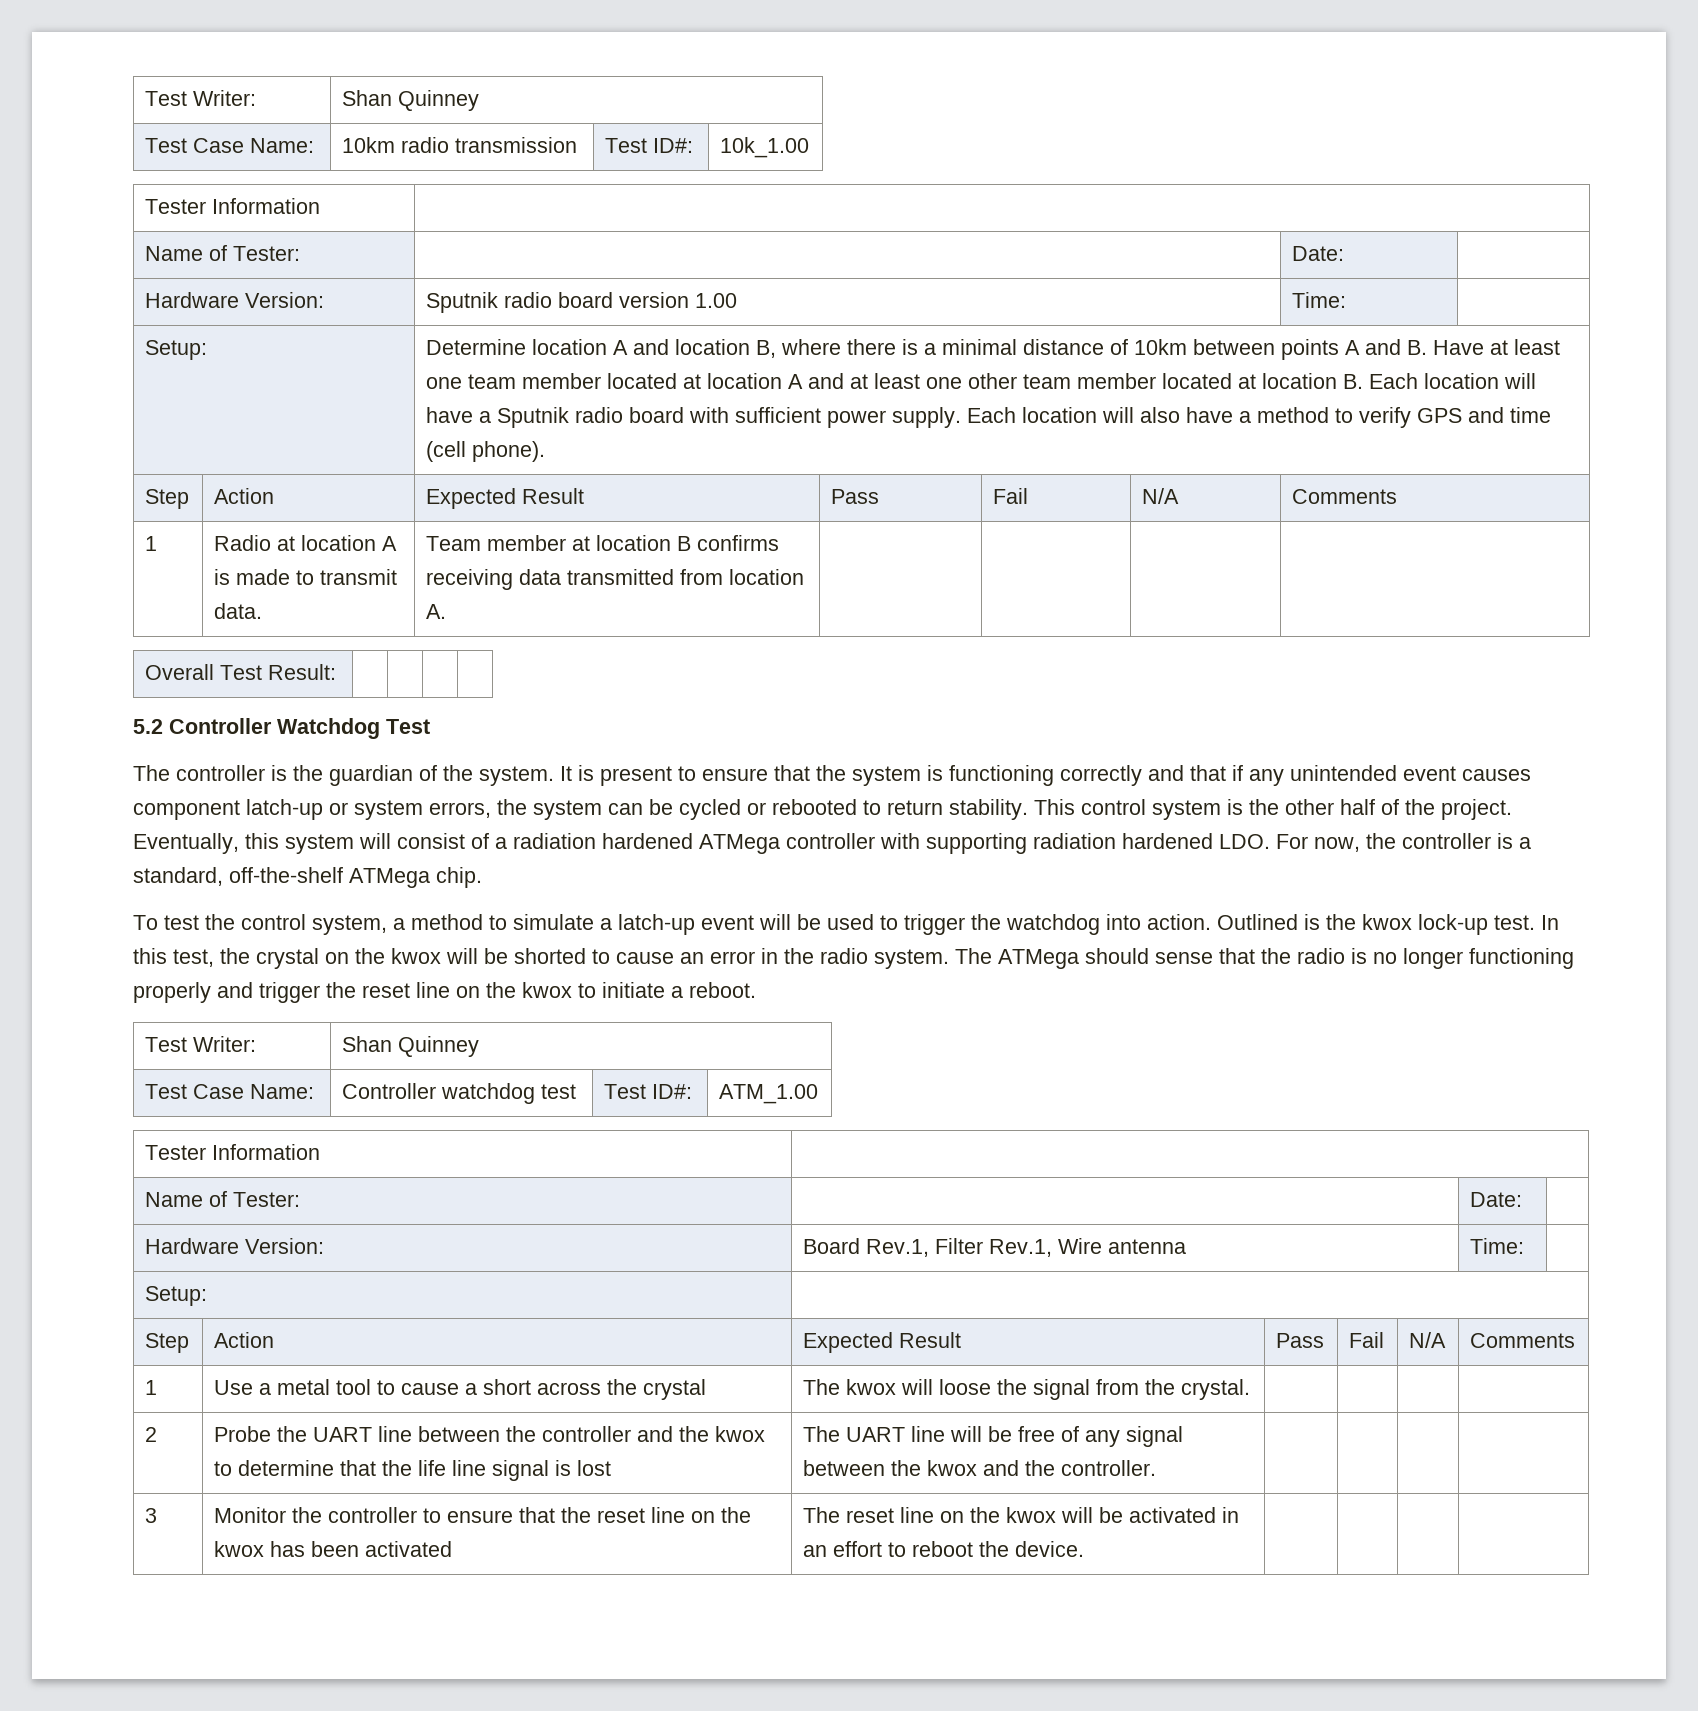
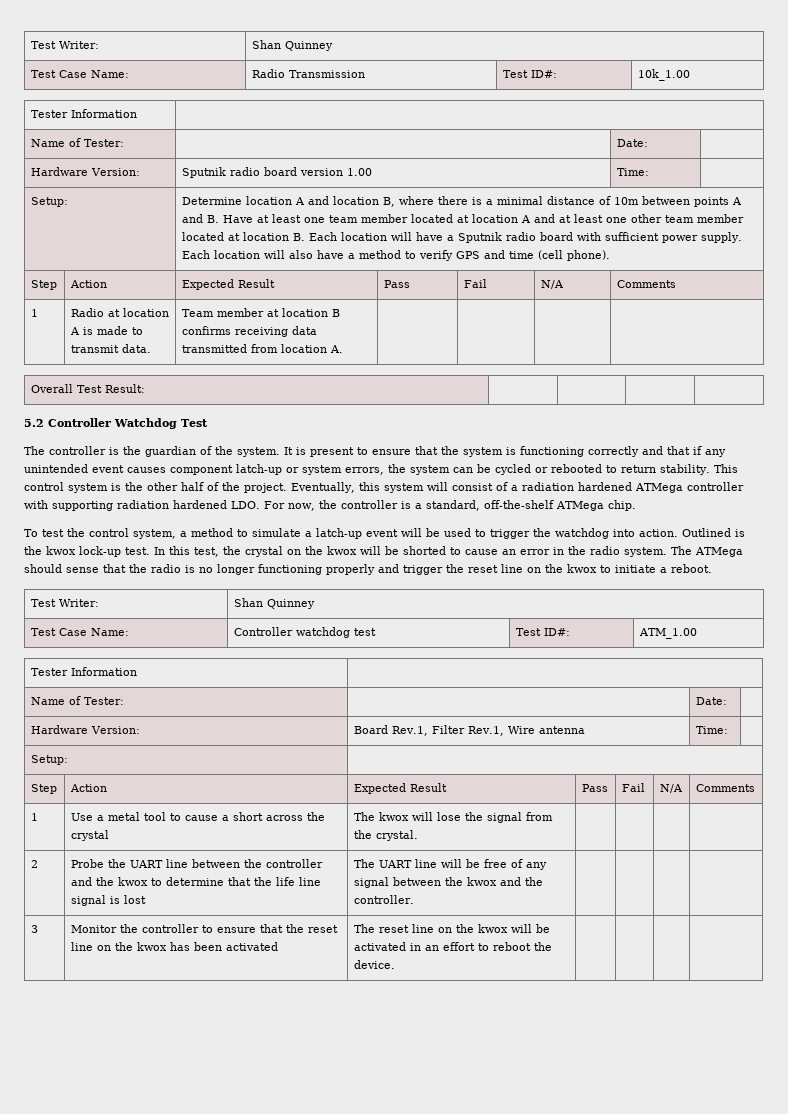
[145,90,257,106] [342,90,480,111] [145,138,315,153] [342,137,578,153] Test Writer: | Shan Quinney // Test Case Name: | 10km radio transmission -> [30,41,99,49] [251,40,333,51] [30,70,129,78] [251,69,365,78] Test Writer: | Shan Quinney // Test Case Name: | Radio Transmission
[1134,339,1188,355] 10km -> [613,197,639,205] 10m
[939,1379,992,1395] loose -> [436,812,461,821] lose

